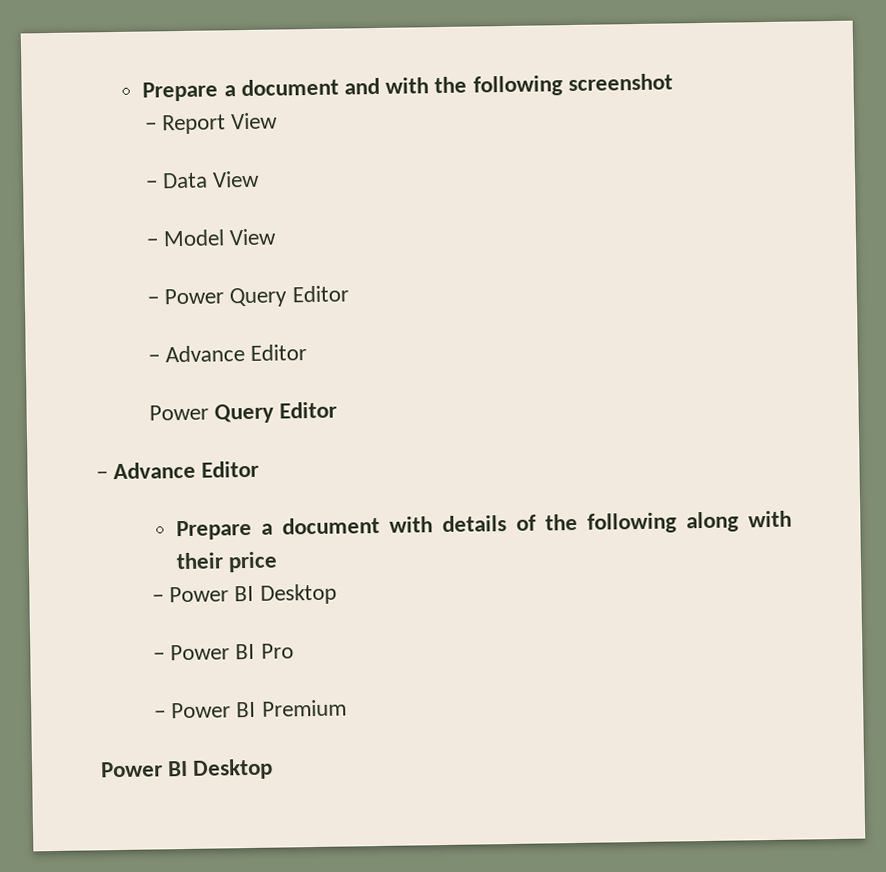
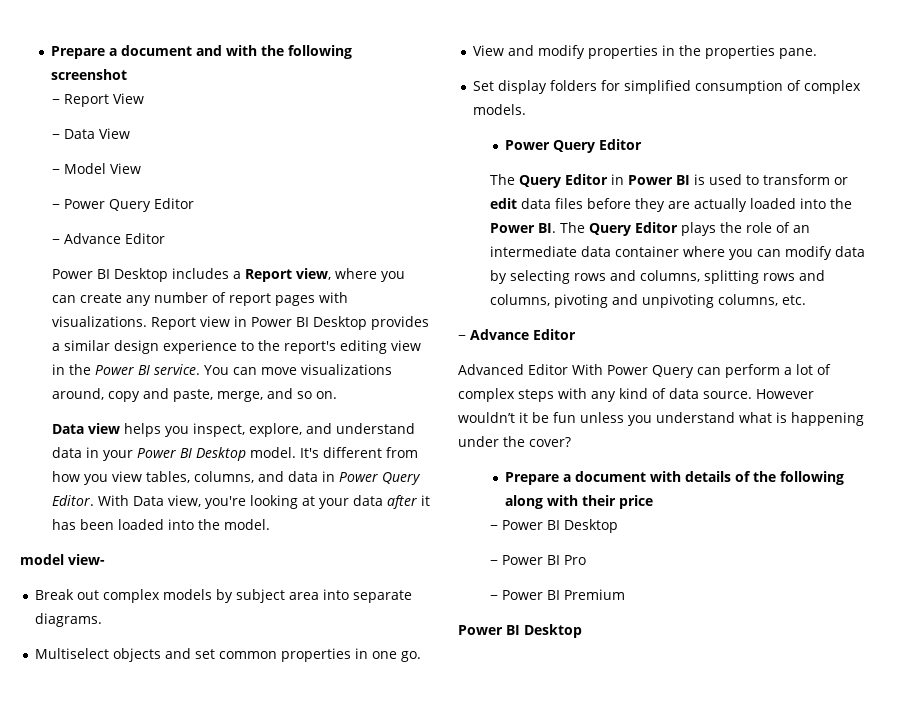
[214,401,338,424] [96,460,260,480] Query Editor // − Advance Editor -> [96,268,405,282] [51,292,348,306] [51,316,429,330] [51,340,421,354] [51,364,392,375] [51,388,337,402] [51,423,415,437] [51,447,418,461] [51,471,421,485] [51,495,430,509] [51,519,270,530] [20,554,105,565] [35,589,413,603] [35,613,103,627] [35,648,422,662] [473,45,818,59] [473,80,862,94] [473,104,527,115] [505,139,643,153] [489,174,848,188] [489,198,852,212] [489,222,810,236] [489,246,865,260] [489,270,825,284] [489,294,806,308] [458,329,576,340] [458,364,831,378] [458,388,814,402] [458,412,864,426] [458,436,571,447] BI Desktop includes a Report view, where you can create any number of report pages with visualizations. Report view in Power BI Desktop provides a similar design experience to the report's editing view in the Power BI service. You can move visualizations around, copy and paste, merge, and so on. // Data view helps you inspect, explore, and understand data in your Power BI Desktop model. It's different from how you view tables, columns, and data in Power Query Editor. With Data view, you're looking at your data after it has been loaded into the model. // model view- // Break out complex models by subject area into separate diagrams. // Multiselect objects and set common properties in one go. // View and modify properties in the properties pane. // Set display folders for simplified consumption of complex models. // Power Query Editor // The Query Editor in Power BI is used to transform or edit data files before they are actually loaded into the Power BI. The Query Editor plays the role of an intermediate data container where you can modify data by selecting rows and columns, splitting rows and columns, pivoting and unpivoting columns, etc. // − Advance Editor // Advanced Editor With Power Query can perform a lot of complex steps with any kind of data source. However wouldn’t it be fun unless you understand what is happening under the cover?

